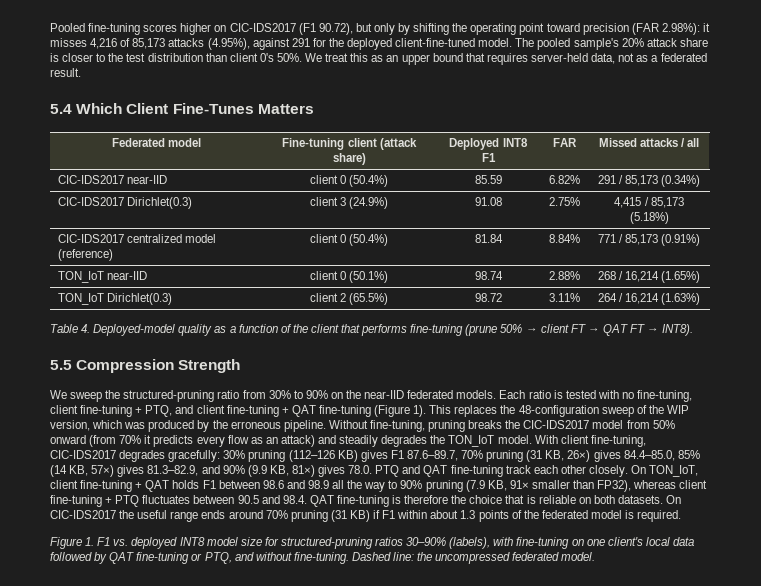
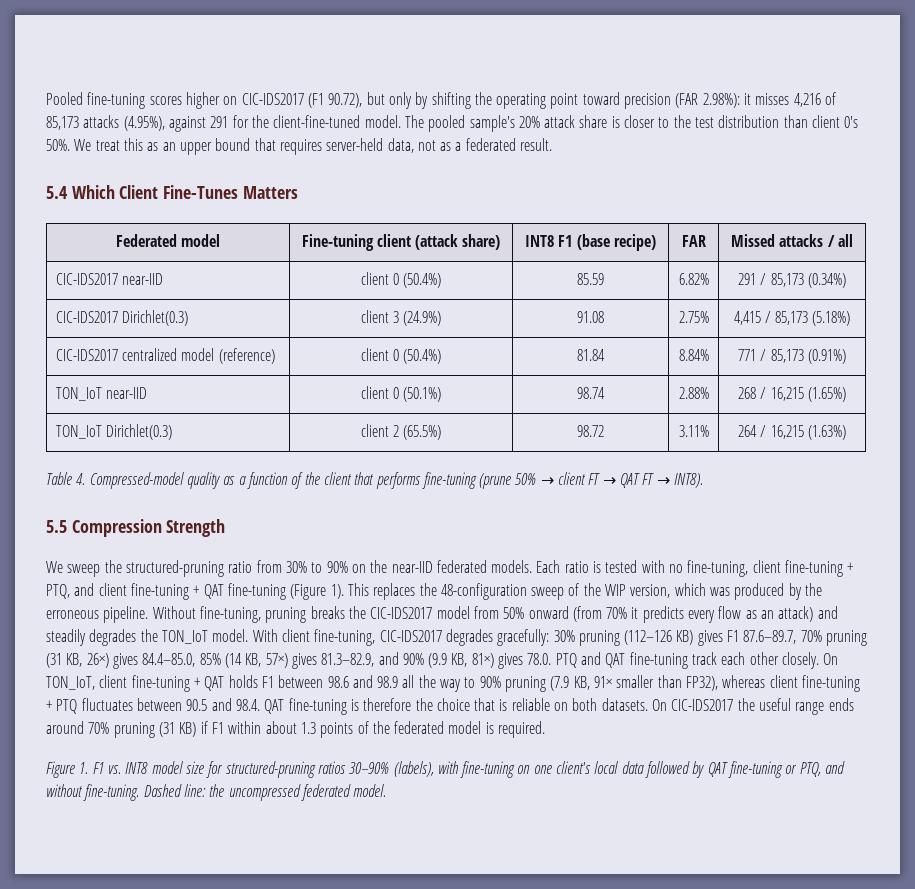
[347,38,393,50] deployed -> (269, 121) none
[449,138,500,150] Deployed -> (501, 242) none
(496, 157) none -> [576,234,656,251] (base recipe)
[625,271,660,282] 16,214 -> [770,387,804,401] 16,215
[625,293,660,304] 16,214 -> [770,425,804,439] 16,215
[93,324,176,336] Deployed-model -> [89,472,184,489] Compressed-model
[131,537,178,549] deployed -> (121, 769) none

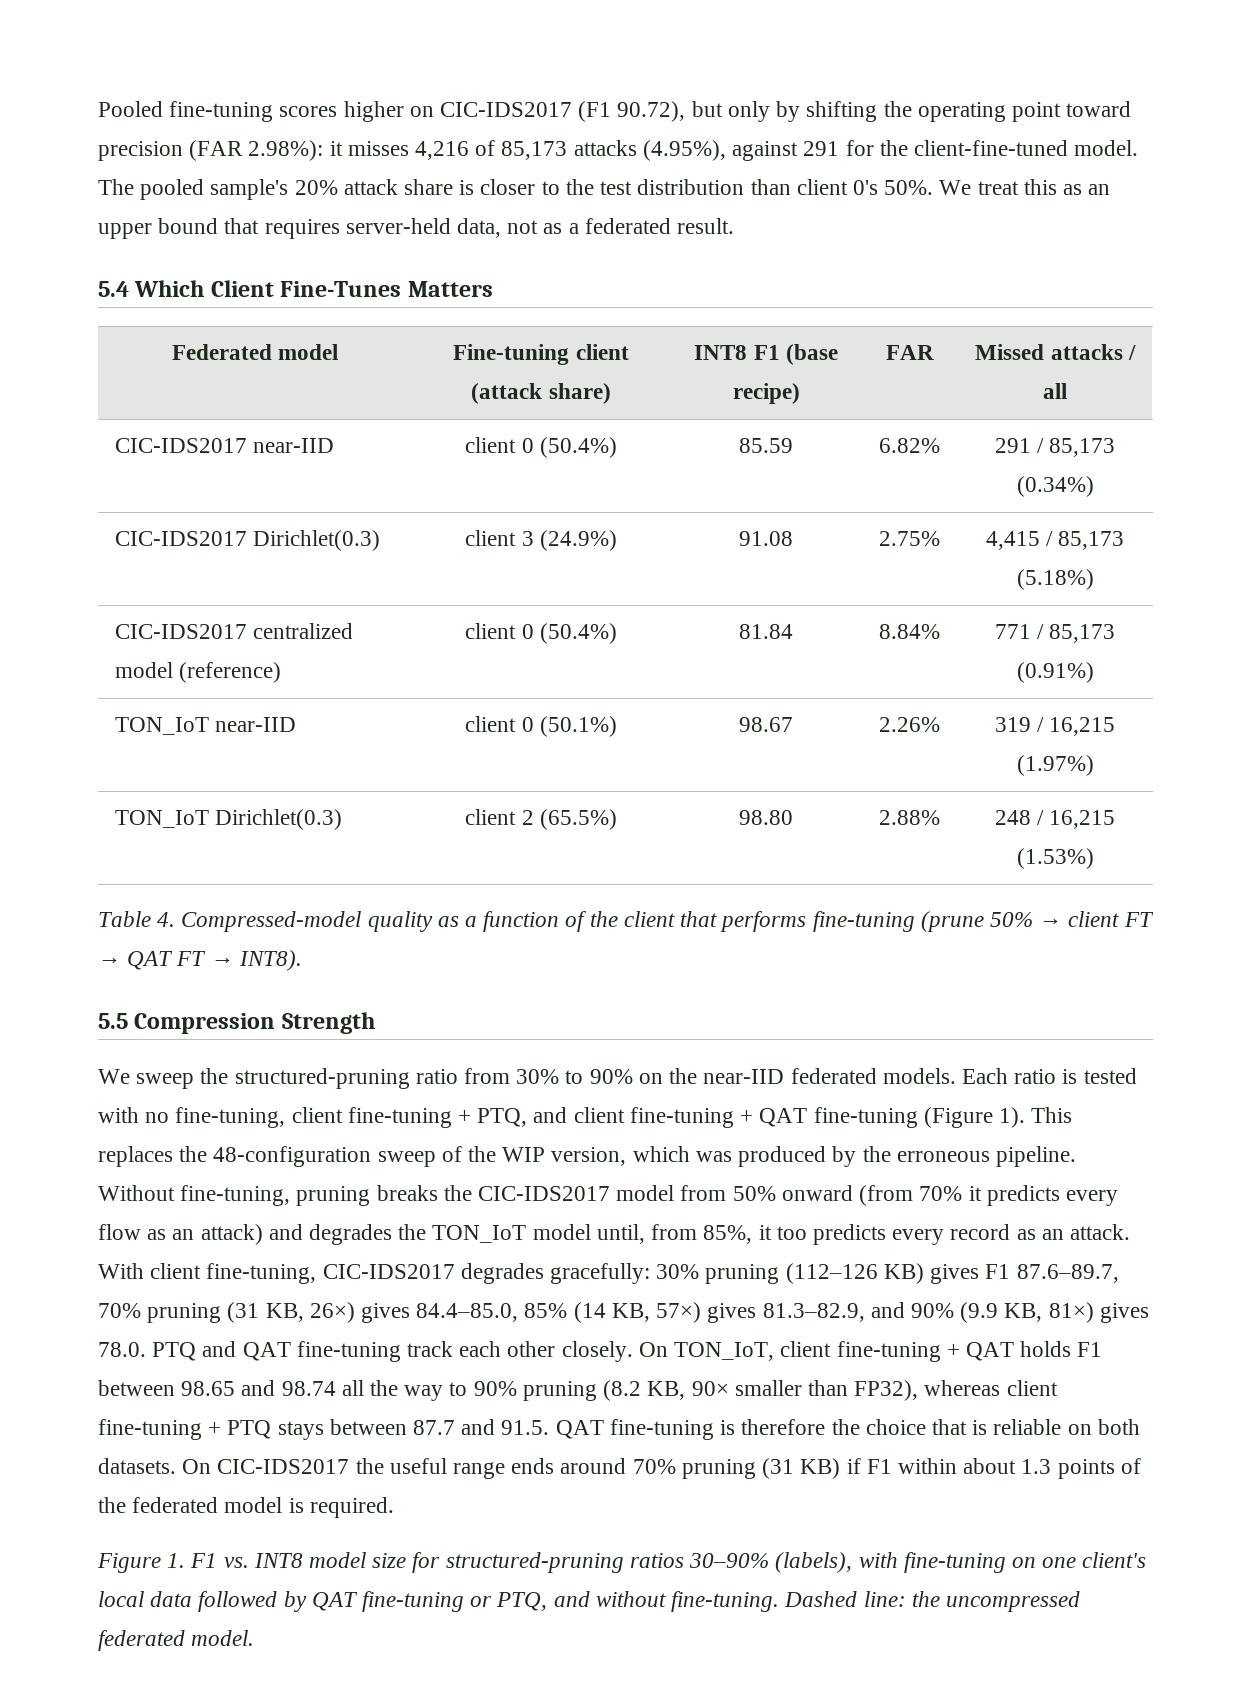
[576,387,605,399] [678,387,709,399] [738,387,846,402] 98.74 | 2.88% | 268 / 16,215 (1.65%) -> [739,717,793,732] [879,717,940,732] [994,717,1116,736] [1016,755,1094,776] 98.67 | 2.26% | 319 / 16,215 (1.97%)
[576,425,604,437] [678,425,709,437] [738,425,846,440] 98.72 | 3.11% | 264 / 16,215 (1.63%) -> [739,810,793,825] [879,810,940,825] [994,810,1116,829] [1016,848,1094,869] 98.80 | 2.88% | 248 / 16,215 (1.53%)
[46,629,86,646] steadily -> (303, 1232) none
[212,629,249,642] model. -> [532,1224,1130,1245] model until, from 85%, it too predicts every record as an attack.
[327,675,399,688] 98.6 and 98.9 -> [181,1380,336,1396] 98.65 and 98.74
[550,676,613,691] (7.9 KB, 91× -> [603,1380,729,1401] (8.2 KB, 90×
[81,698,260,711] fluctuates between 90.5 and 98.4. -> [277,1419,550,1440] stays between 87.7 and 91.5.

